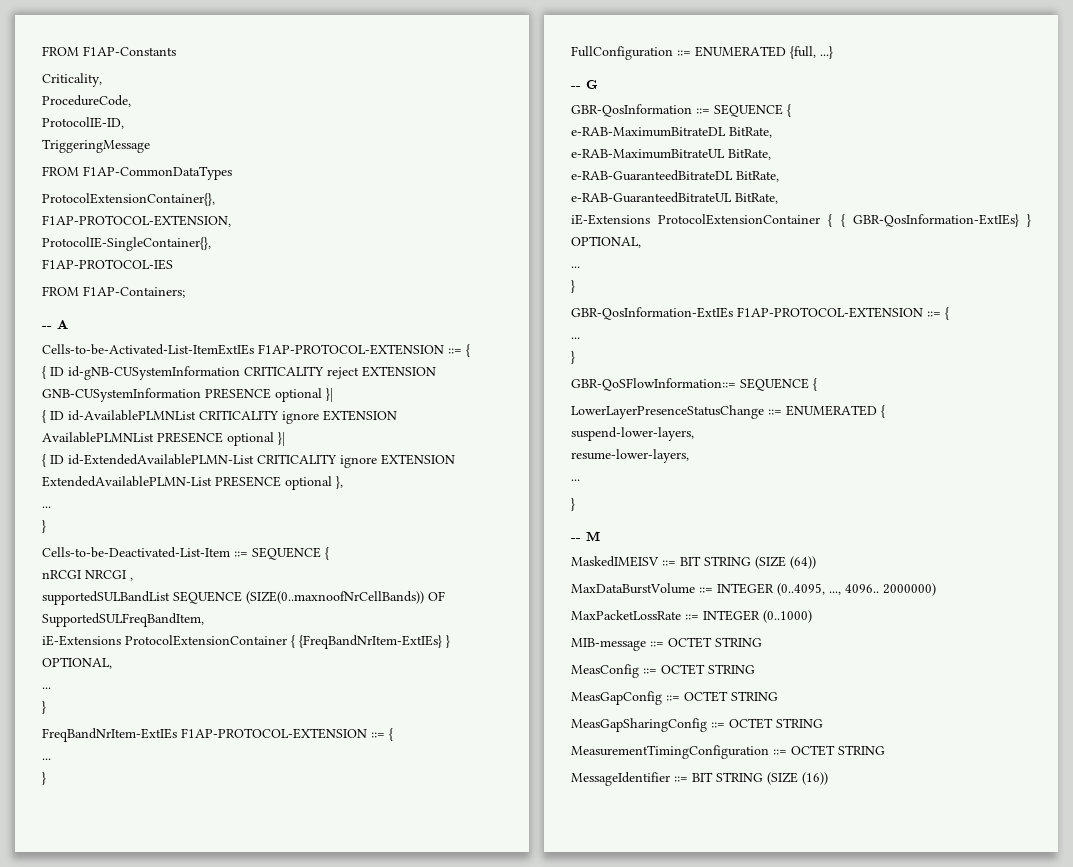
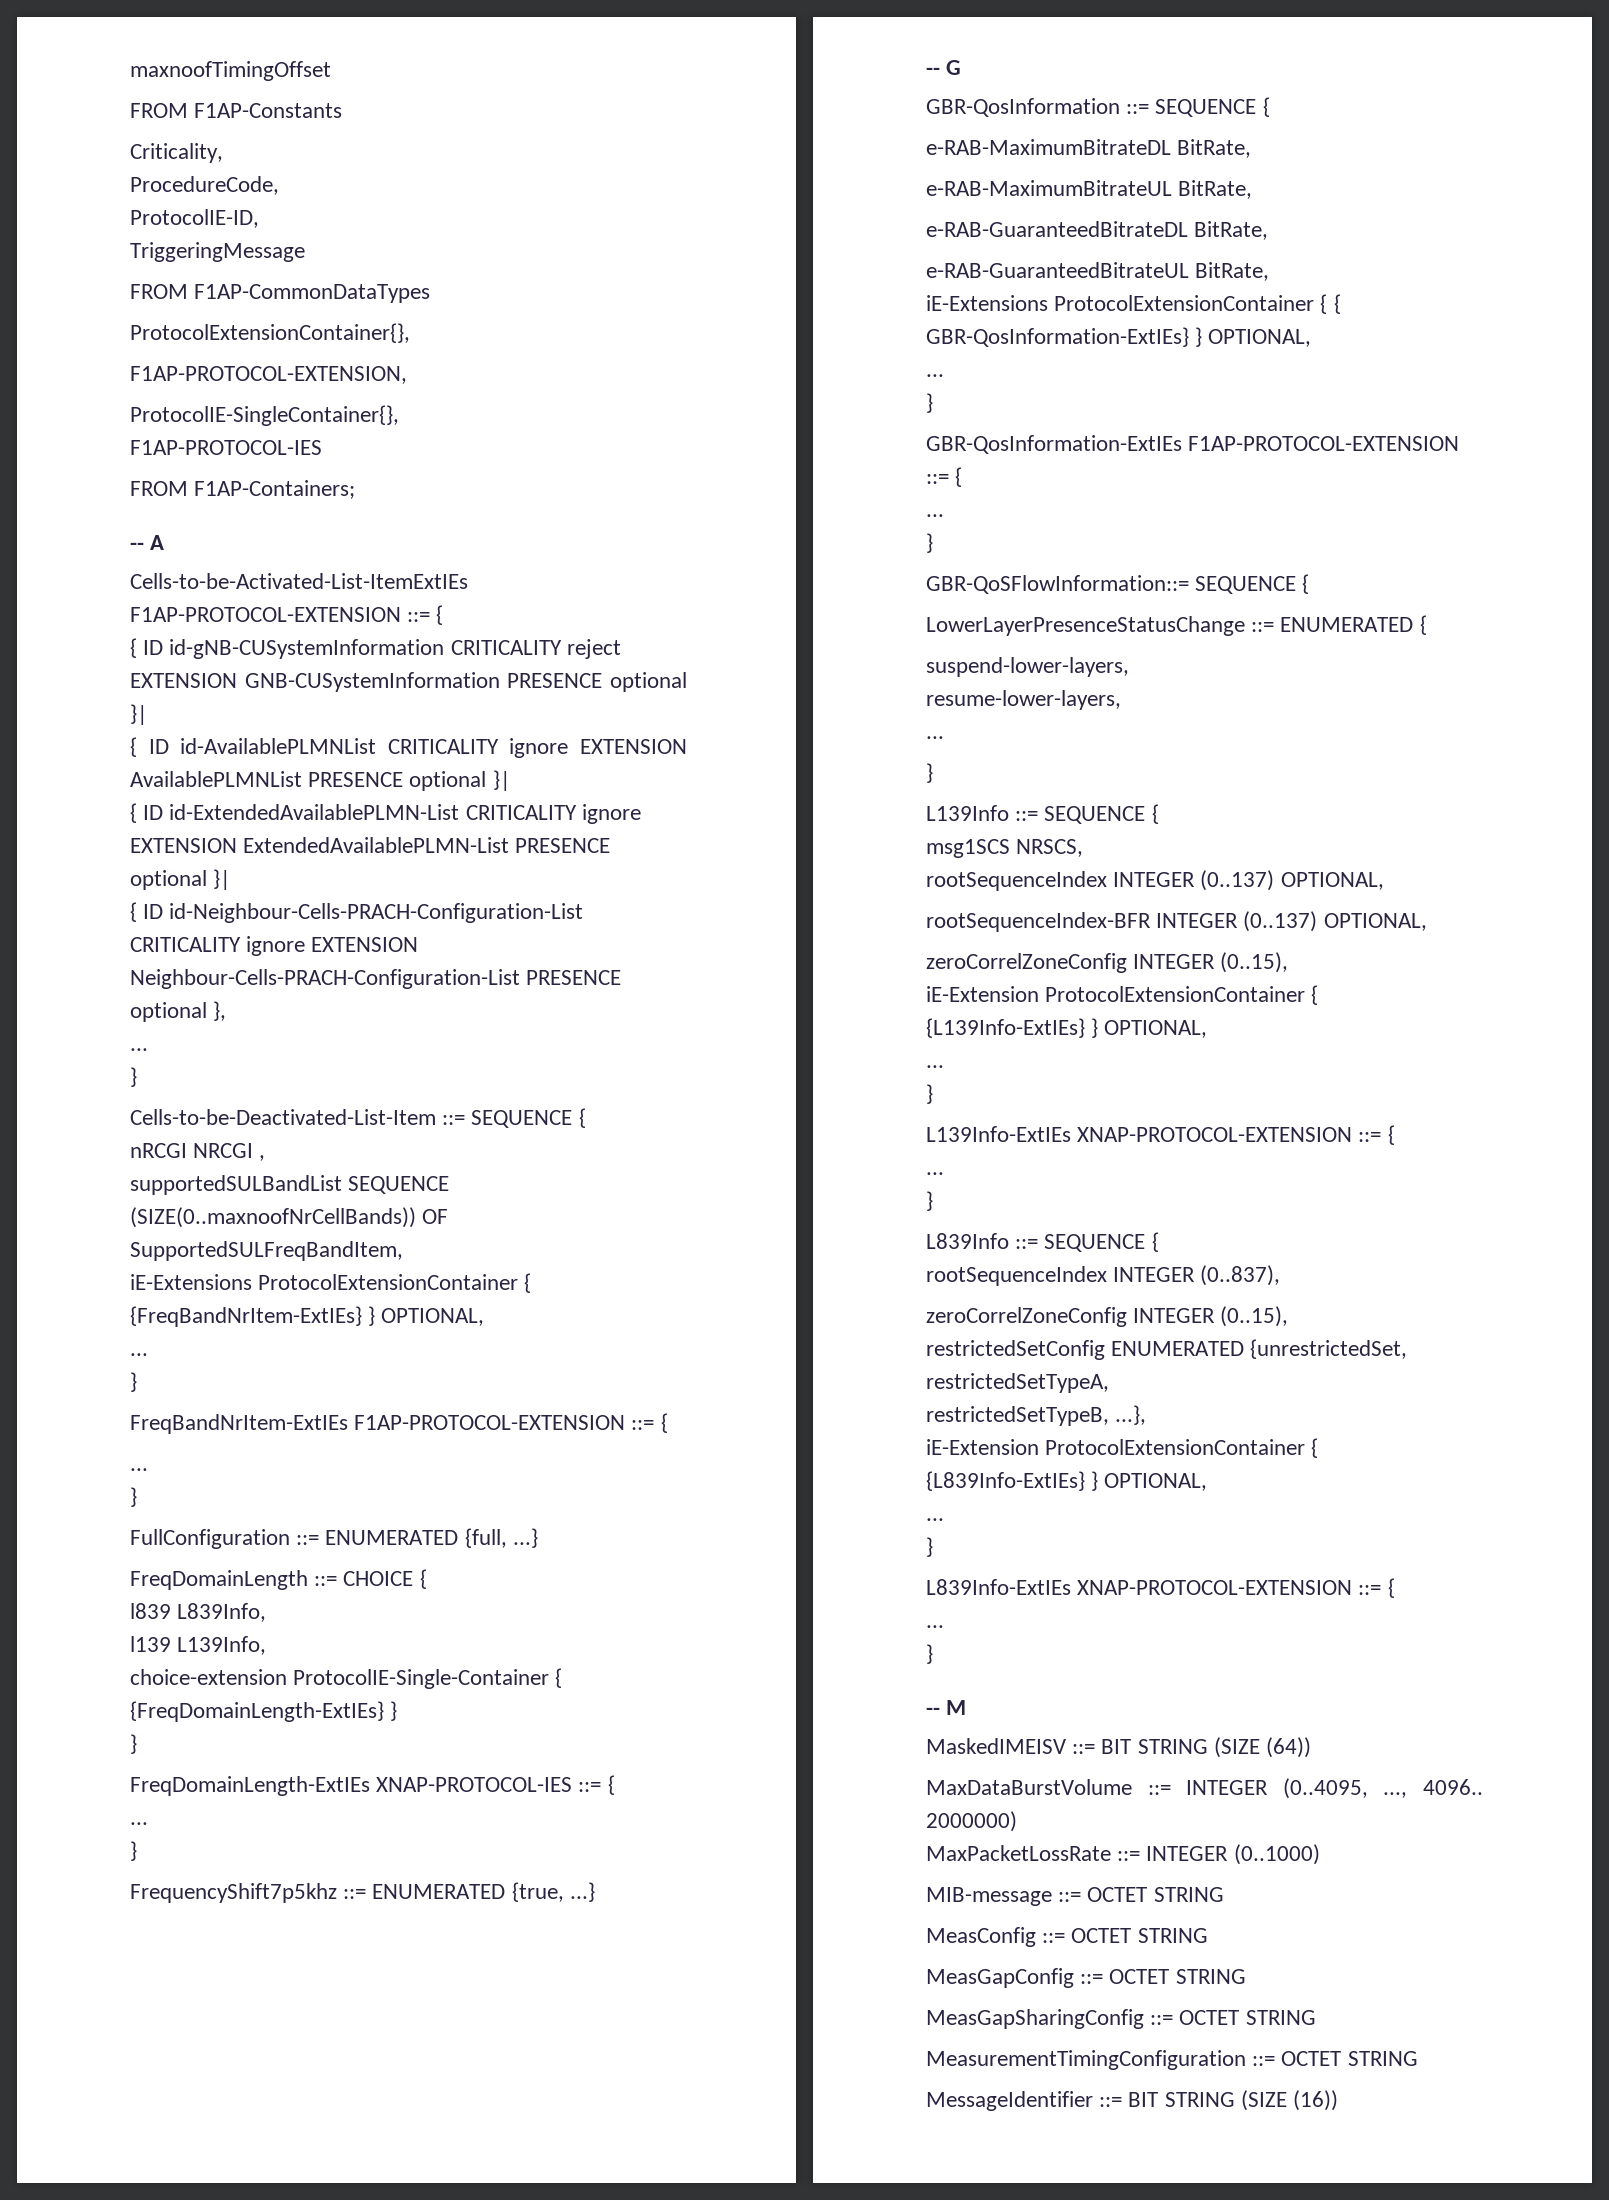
(42, 51) none -> [130,61,331,81] maxnoofTimingOffset //
(332, 483) none -> [213,869,232,890] [130,902,584,923] [130,936,419,956] [130,969,622,989] [130,1002,207,1022] }| // { ID id-Neighbour-Cells-PRACH-Configuration-List CRITICALITY ignore EXTENSION Neighbour-Cells-PRACH-Configuration-List PRESENCE optional
(833, 52) none -> [130,1569,427,1590] [130,1603,267,1622] [130,1636,267,1655] [130,1668,563,1689] [130,1701,398,1722] [130,1734,137,1754] [130,1775,615,1796] [130,1822,148,1825] [130,1841,137,1861] [130,1882,595,1903] // FreqDomainLength ::= CHOICE { // l839 L839Info, // l139 L139Info, // choice-extension ProtocolIE-Single-Container { {FreqDomainLength-ExtIEs} } // } // FreqDomainLength-ExtIEs XNAP-PROTOCOL-IES ::= { // ... // } // FrequencyShift7p5khz ::= ENUMERATED {true, ...}
(575, 504) none -> [926,804,1159,824] [926,839,1084,858] [926,870,1384,891] [926,911,1427,932] [926,952,1289,973] [926,985,1319,1005] [926,1018,1208,1038] [926,1065,944,1068] [926,1084,933,1104] [926,1125,1395,1145] [926,1172,944,1175] [926,1191,933,1211] [926,1232,1159,1252] [926,1265,1281,1286] [926,1306,1289,1327] [926,1339,1408,1360] [926,1373,1109,1393] [926,1405,1147,1426] [926,1438,1319,1458] [926,1471,1208,1491] [926,1518,944,1521] [926,1537,933,1557] [926,1578,1395,1598] [926,1625,944,1628] [926,1644,933,1664] // L139Info ::= SEQUENCE { // msg1SCS NRSCS, // rootSequenceIndex INTEGER (0..137) OPTIONAL, // rootSequenceIndex-BFR INTEGER (0..137) OPTIONAL, // zeroCorrelZoneConfig INTEGER (0..15), // iE-Extension ProtocolExtensionContainer { {L139Info-ExtIEs} } OPTIONAL, // ... // } // L139Info-ExtIEs XNAP-PROTOCOL-EXTENSION ::= { // ... // } // L839Info ::= SEQUENCE { // rootSequenceIndex INTEGER (0..837), // zeroCorrelZoneConfig INTEGER (0..15), // restrictedSetConfig ENUMERATED {unrestrictedSet, restrictedSetTypeA, // restrictedSetTypeB, ...}, // iE-Extension ProtocolExtensionContainer { {L839Info-ExtIEs} } OPTIONAL, // ... // } // L839Info-ExtIEs XNAP-PROTOCOL-EXTENSION ::= { // ... // }

